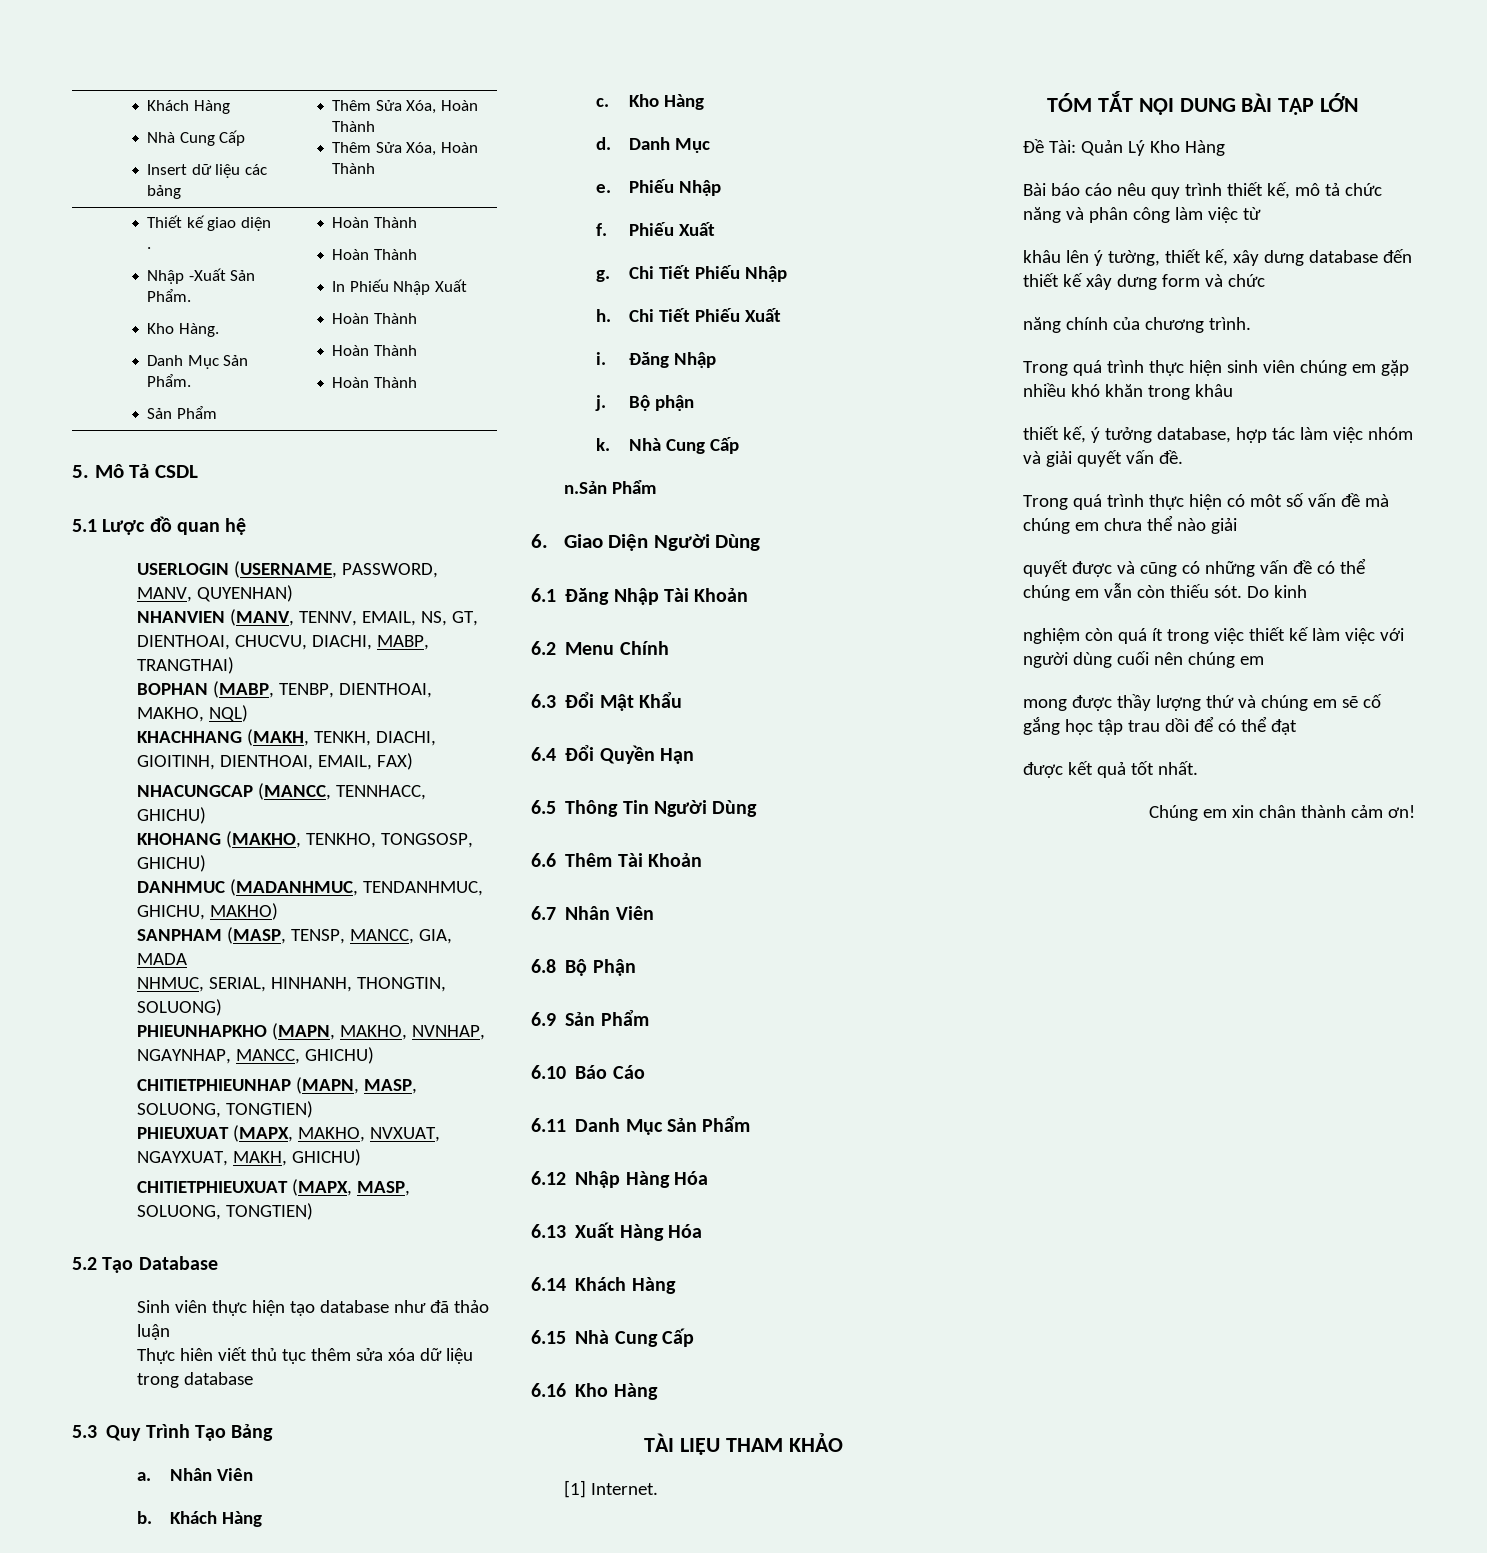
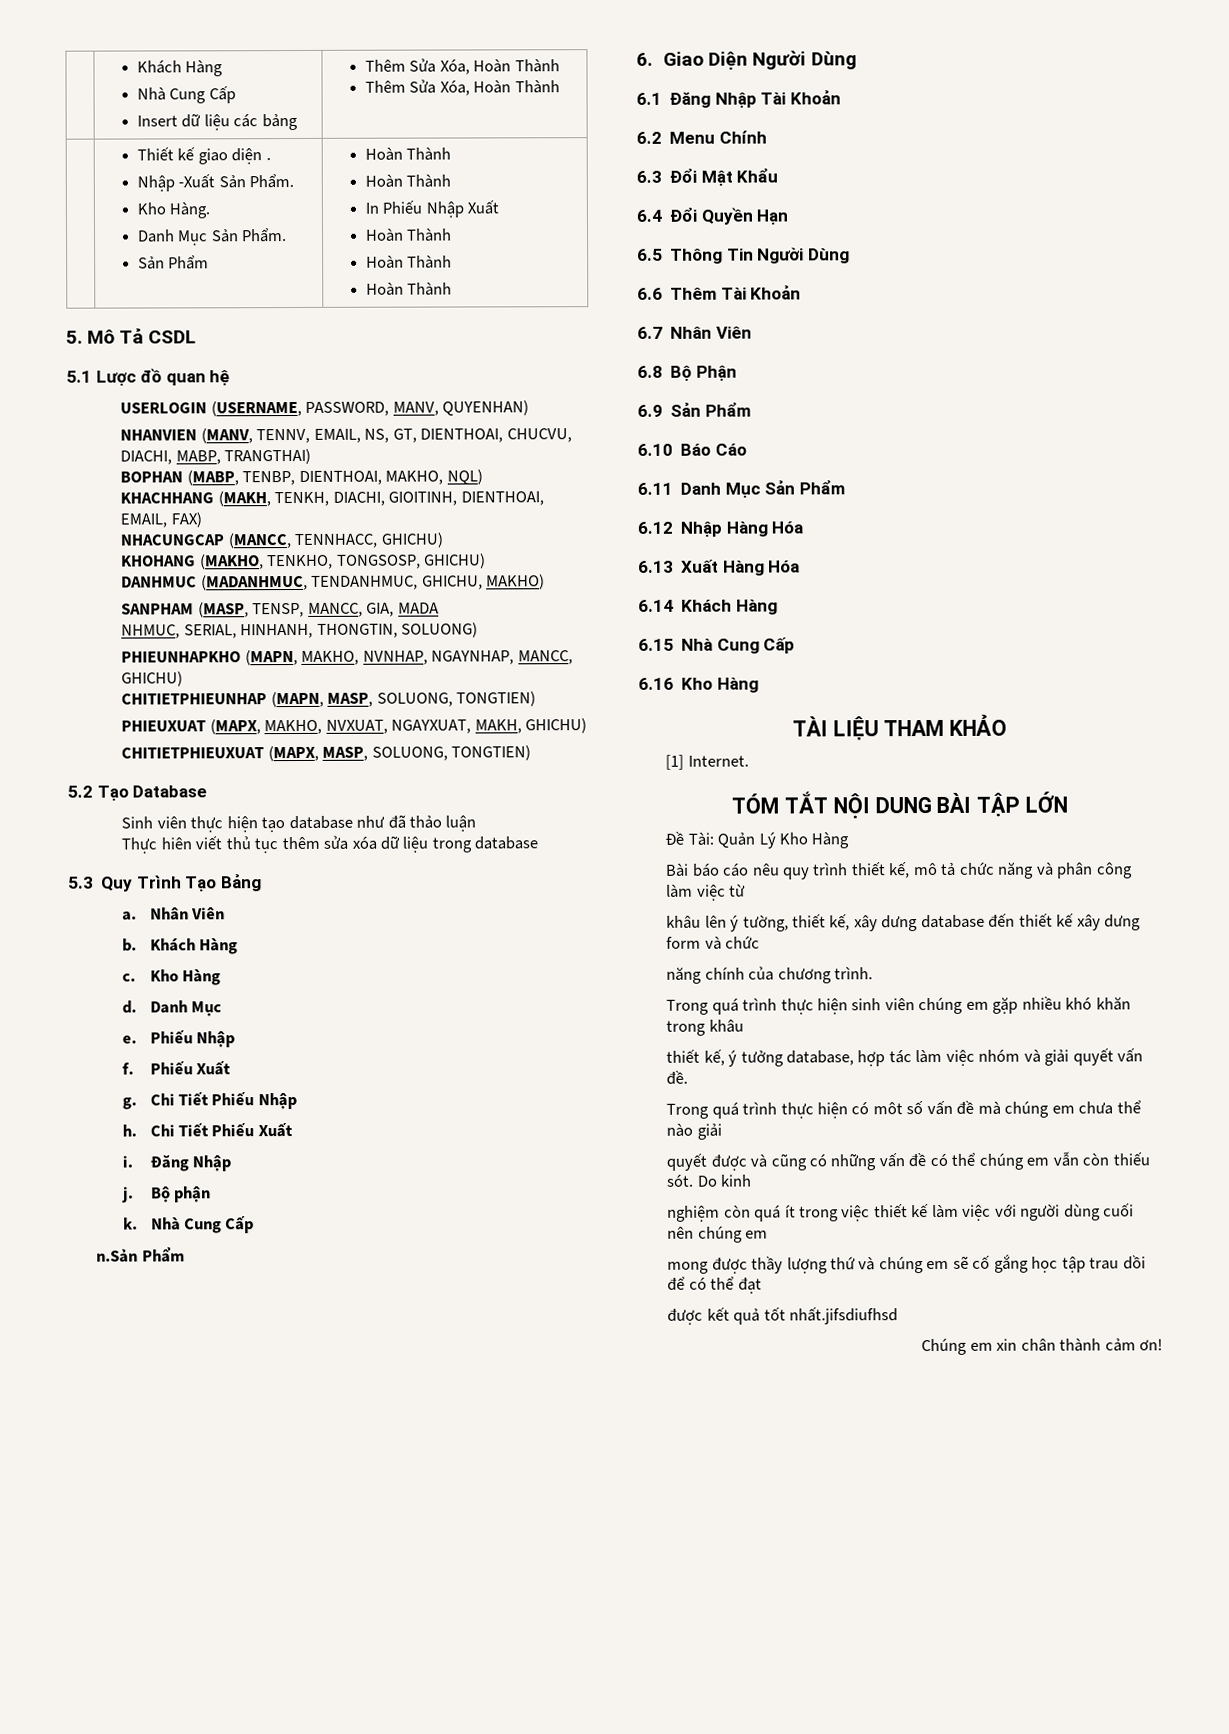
[1157,761,1198,775] nhất. -> [788,1307,898,1325] nhất.jifsdiufhsd

